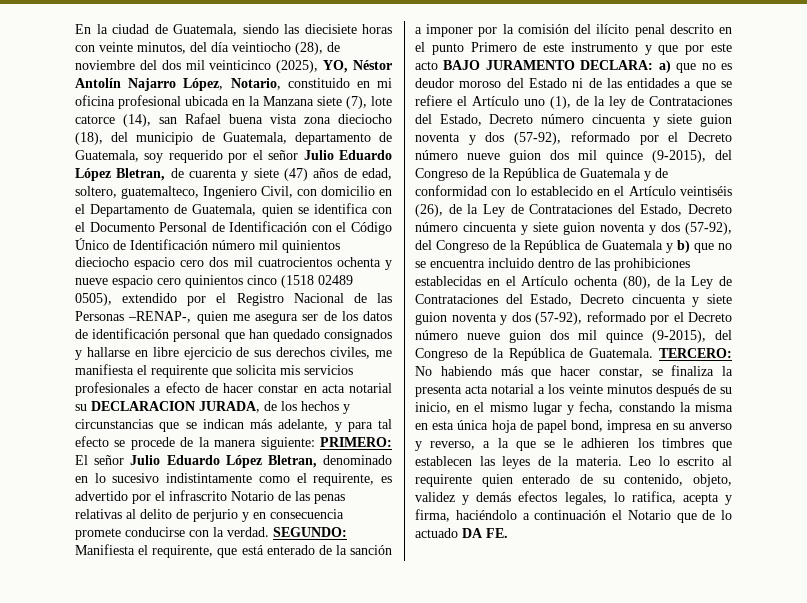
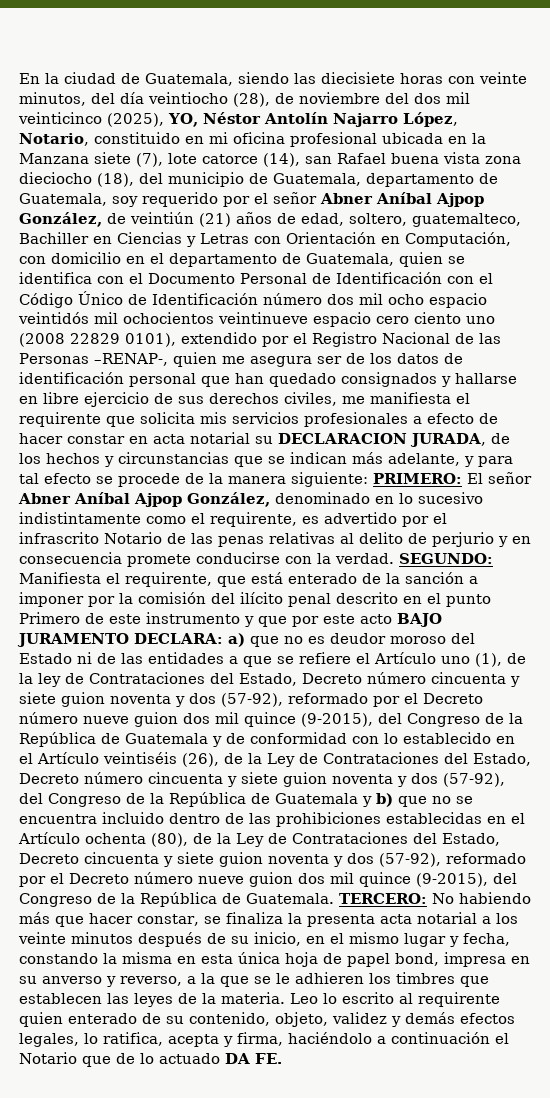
[303,150,392,160] [75,168,308,181] Julio Eduardo López Bletran, de cuarenta y siete (47) -> [320,192,484,207] [19,212,231,227] Abner Aníbal Ajpop González, de veintiún (21)
[203,186,293,199] Ingeniero Civil, -> [19,232,511,247] Bachiller en Ciencias y Letras con Orientación en Computación,
[90,204,170,217] Departamento -> [169,253,277,267] departamento
[259,240,340,253] [75,257,392,270] [75,275,353,288] [75,293,112,306] mil quinientos dieciocho espacio cero dos mil cuatrocientos ochenta y nueve espacio cero quinientos cinco (1518 02489 0505), -> [327,293,487,308] [18,312,495,327] [19,333,176,347] dos mil ocho espacio veintidós mil ochocientos veintinueve espacio cero ciento uno (2008 22829 0101),
[130,455,317,468] Julio Eduardo López Bletran, -> [18,492,270,507] Abner Aníbal Ajpop González,

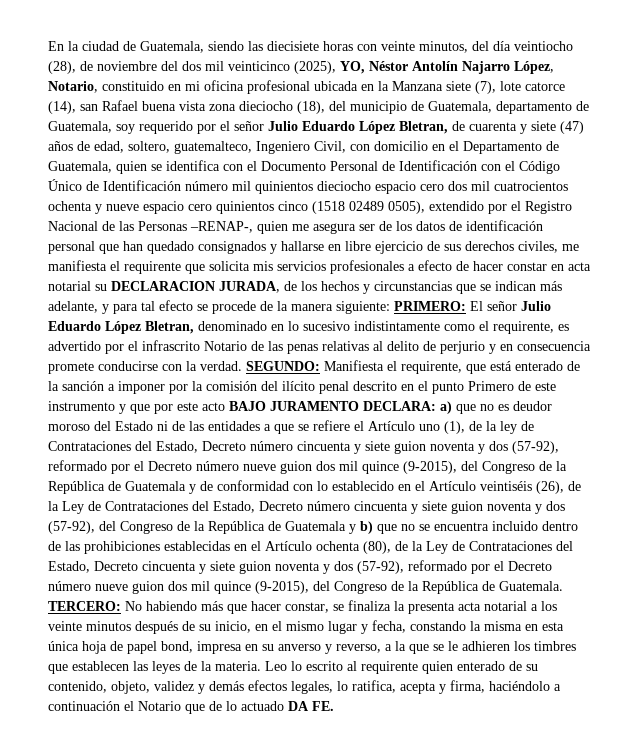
[320,192,484,207] [19,212,231,227] Abner Aníbal Ajpop González, de veintiún (21) -> [268,121,584,134] Julio Eduardo López Bletran, de cuarenta y siete (47)
[19,232,511,247] Bachiller en Ciencias y Letras con Orientación en Computación, -> [256,141,346,154] Ingeniero Civil,
[169,253,277,267] departamento -> [463,141,542,154] Departamento
[327,293,487,308] [18,312,495,327] [19,333,176,347] dos mil ocho espacio veintidós mil ochocientos veintinueve espacio cero ciento uno (2008 22829 0101), -> [232,181,568,194] [48,201,425,214] mil quinientos dieciocho espacio cero dos mil cuatrocientos ochenta y nueve espacio cero quinientos cinco (1518 02489 0505),
[18,492,270,507] Abner Aníbal Ajpop González, -> [521,301,551,311] [48,321,194,334] Julio Eduardo López Bletran,

